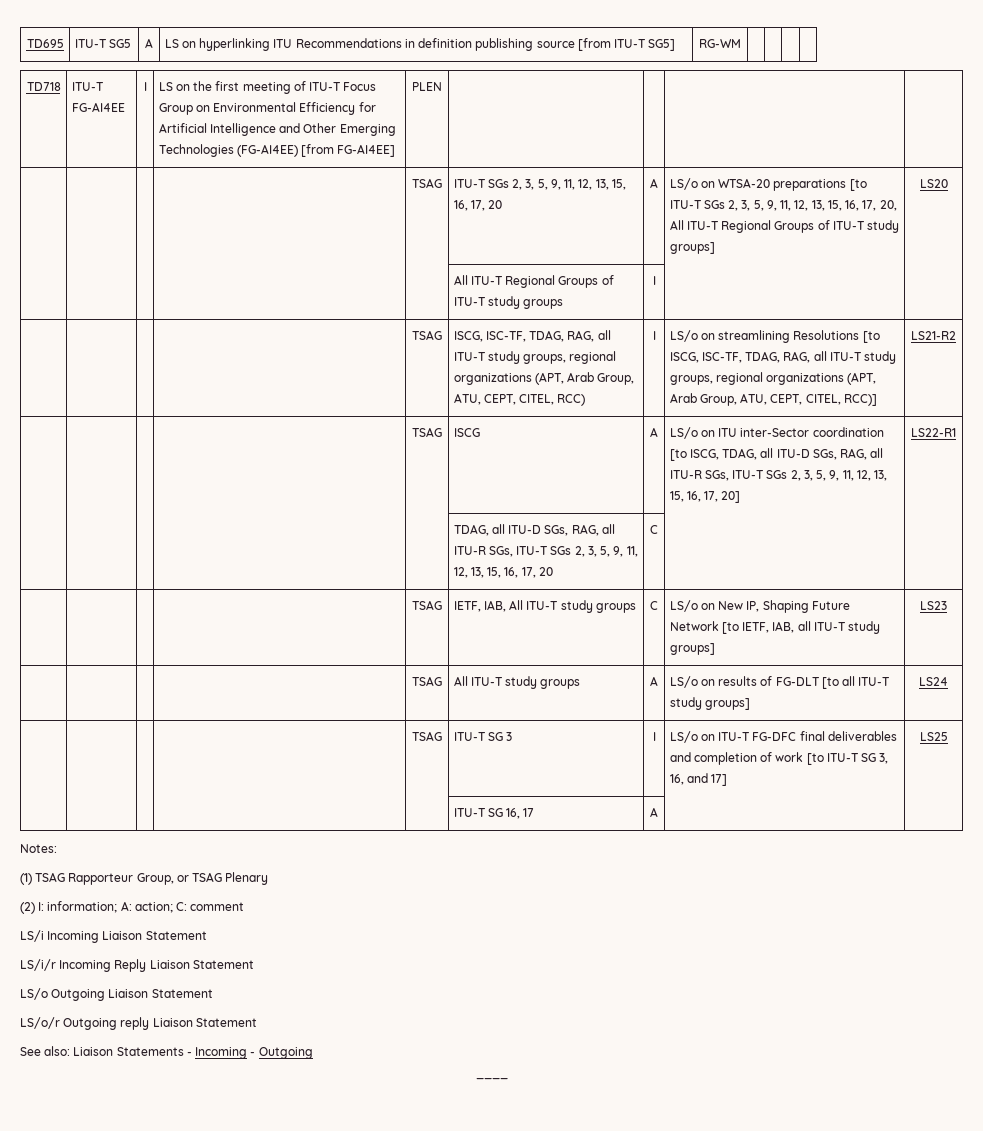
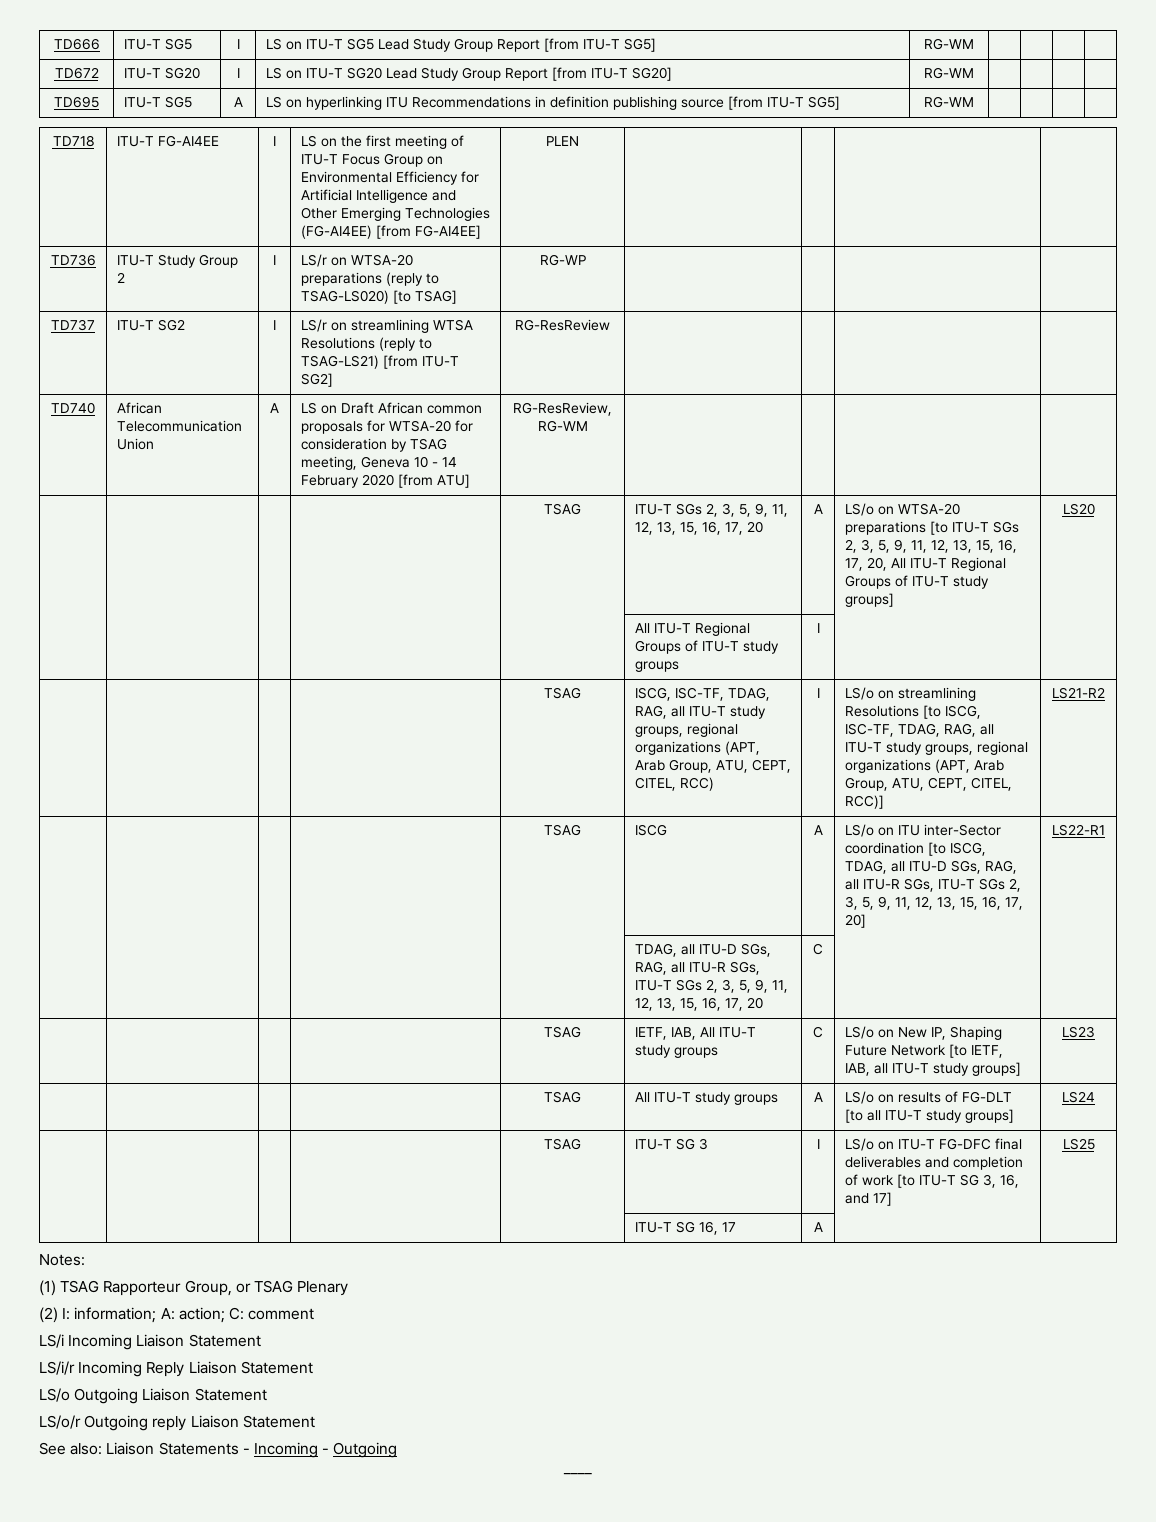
(26, 43) none -> [53,38,100,50] [123,38,192,50] [236,39,240,49] [265,38,656,52] [924,38,974,50] [54,67,99,79] [123,67,200,79] [236,68,240,78] [265,67,672,81] [924,67,974,79] TD666 | ITU-T SG5 | I | LS on ITU-T SG5 Lead Study Group Report [from ITU-T SG5] | RG-WM | | | | // TD672 | ITU-T SG20 | I | LS on ITU-T SG20 Lead Study Group Report [from ITU-T SG20] | RG-WM | | | | //
(442, 86) none -> [50,254,96,266] [116,254,238,268] [116,272,125,283] [273,255,276,265] [300,254,413,267] [300,272,439,286] [300,290,457,304] [539,254,586,266] [51,319,95,331] [116,319,185,331] [273,320,276,330] [300,319,473,333] [300,337,432,351] [300,355,459,369] [300,373,333,387] [515,319,610,331] [51,402,95,414] [116,402,162,414] [116,420,242,432] [116,438,154,450] [270,403,279,413] [300,402,482,414] [300,420,473,434] [300,438,447,452] [300,456,457,470] [300,474,470,488] [513,402,612,416] [537,420,588,432] // TD736 | ITU-T Study Group 2 | I | LS/r on WTSA-20 preparations (reply to TSAG-LS020) [to TSAG] | RG-WP | | | | // TD737 | ITU-T SG2 | I | LS/r on streamlining WTSA Resolutions (reply to TSAG-LS21) [from ITU-T SG2] | RG-ResReview | | | | // TD740 | African Telecommunication Union | A | LS on Draft African common proposals for WTSA-20 for consideration by TSAG meeting, Geneva 10 - 14 February 2020 [from ATU] | RG-ResReview, RG-WM | | | |

